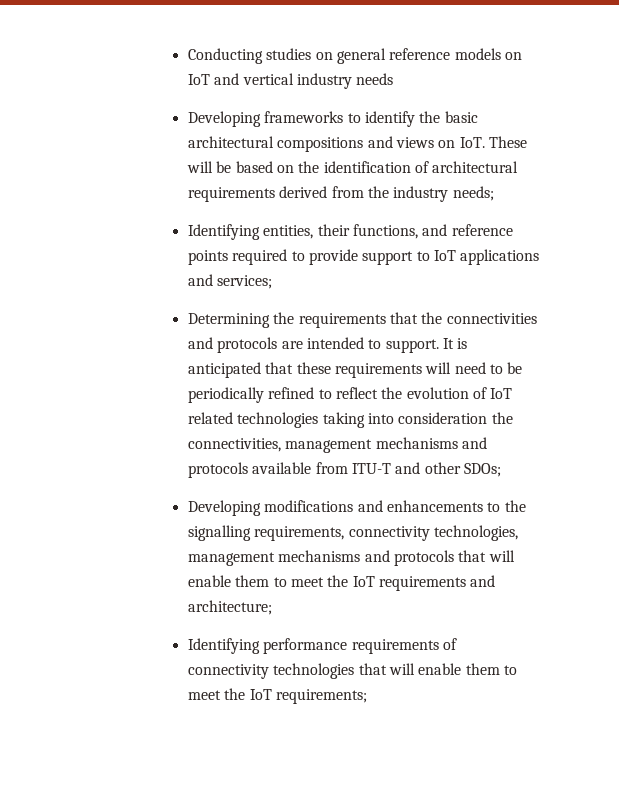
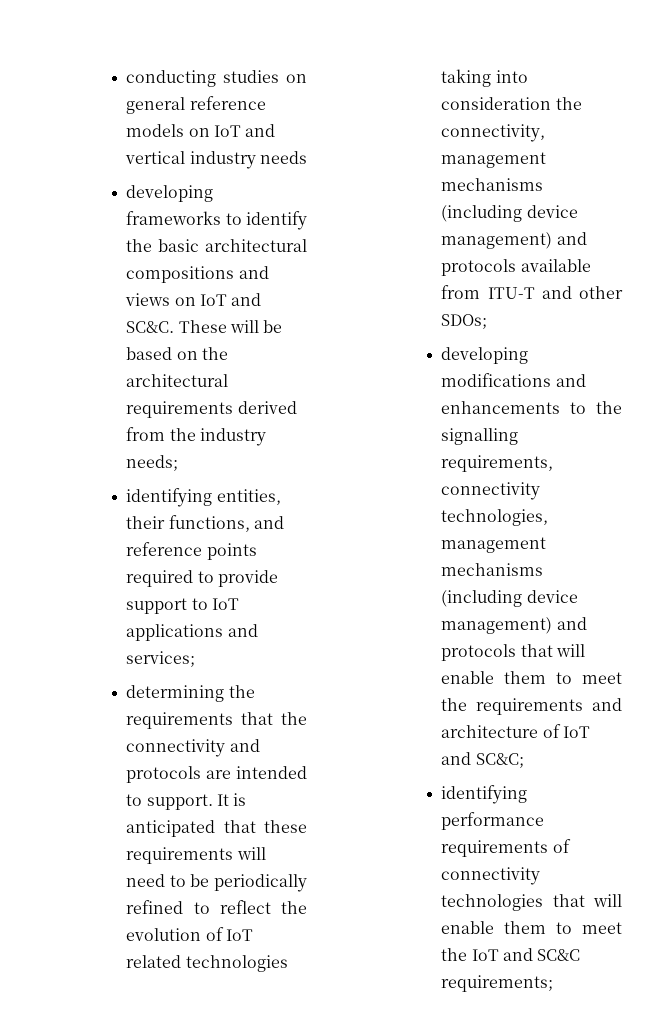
[187,48,263,64] Conducting -> [126,70,217,87] conducting
[187,111,261,127] Developing -> [126,185,214,202] developing
[459,137,485,148] IoT. -> [199,293,262,306] [126,321,175,333] IoT and SC&C.
[323,161,429,173] identification of -> (228, 353) none
[187,224,260,240] Identifying -> [126,488,213,507] identifying
[187,313,270,328] Determining -> [126,685,225,702] determining
[446,313,537,324] connectivities -> [126,739,226,757] connectivity
[187,437,458,453] connectivities, management mechanisms -> [441,124,546,142] [441,152,547,168] [441,178,544,191] [441,205,578,222] [441,232,553,249] connectivity, management mechanisms (including device management)
[187,500,261,516] Developing -> [441,347,529,364] developing
(361, 556) none -> [441,590,578,607] [441,617,553,634] (including device management)
[352,576,375,587] IoT -> (468, 704) none
[187,600,272,615] [187,638,260,654] architecture; // Identifying -> [441,724,590,738] [441,752,524,768] [441,785,528,804] architecture of IoT and SC&C; // identifying
(272, 694) none -> [502,948,581,961] and SC&C

